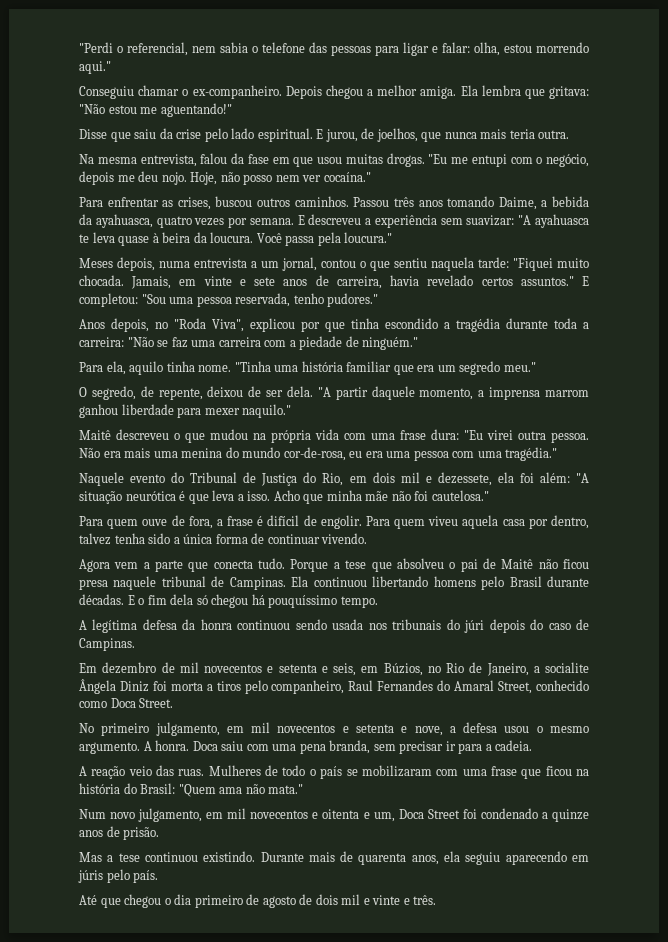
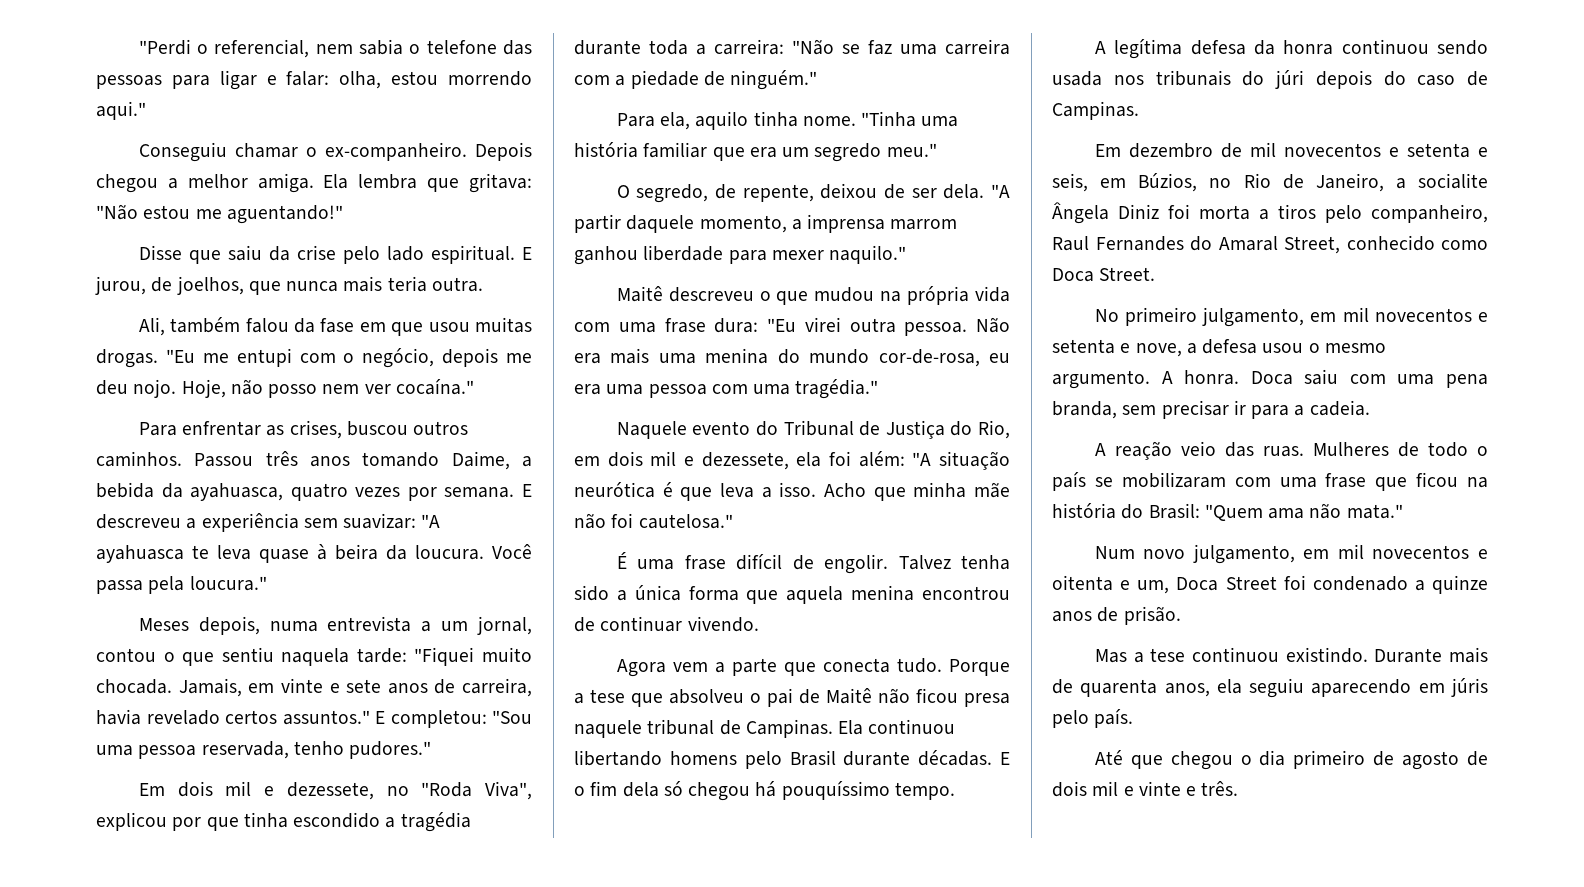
[79,154,197,167] Na mesma entrevista, -> [138,317,241,336] Ali, também
[79,318,149,332] Anos depois, -> [138,781,374,800] Em dois mil e dezessete,
[79,515,590,529] [79,533,111,545] Para quem ouve de fora, a frase é difícil de engolir. Para quem viveu aquela casa por dentro, talvez -> [616,552,951,574] É uma frase difícil de engolir. Talvez
(248, 539) none -> [746,585,1010,604] que aquela menina encontrou

